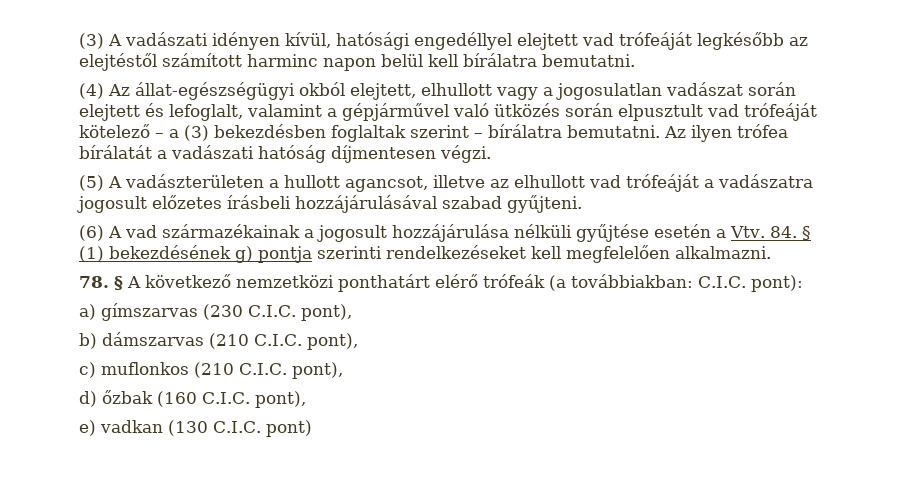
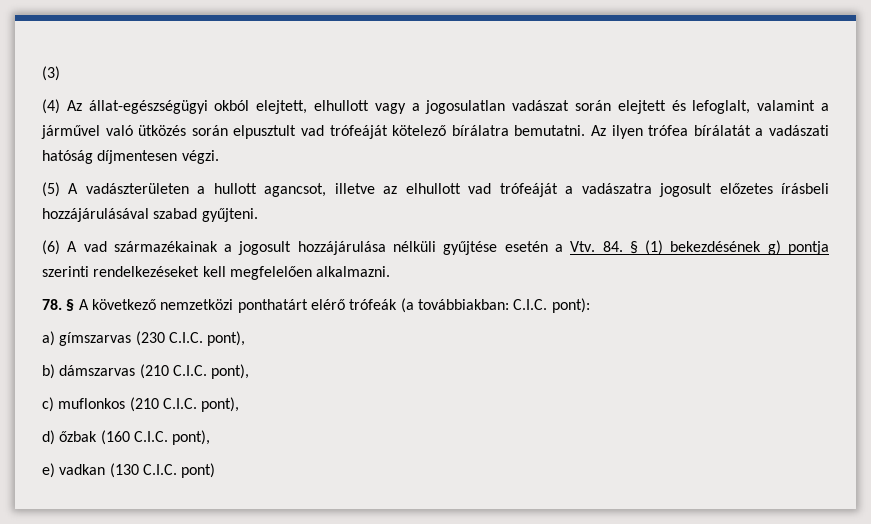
[79,32,808,50] [79,53,635,71] (3) A vadászati idényen kívül, hatósági engedéllyel elejtett vad trófeáját legkésőbb az elejtéstől számított harminc napon belül kell bírálatra bemutatni. -> [42,66,60,81] (3)
[342,103,449,121] gépjárművel -> [41,125,100,139] járművel
[155,124,483,142] – a (3) bekezdésben foglaltak szerint – -> (447, 130) none

